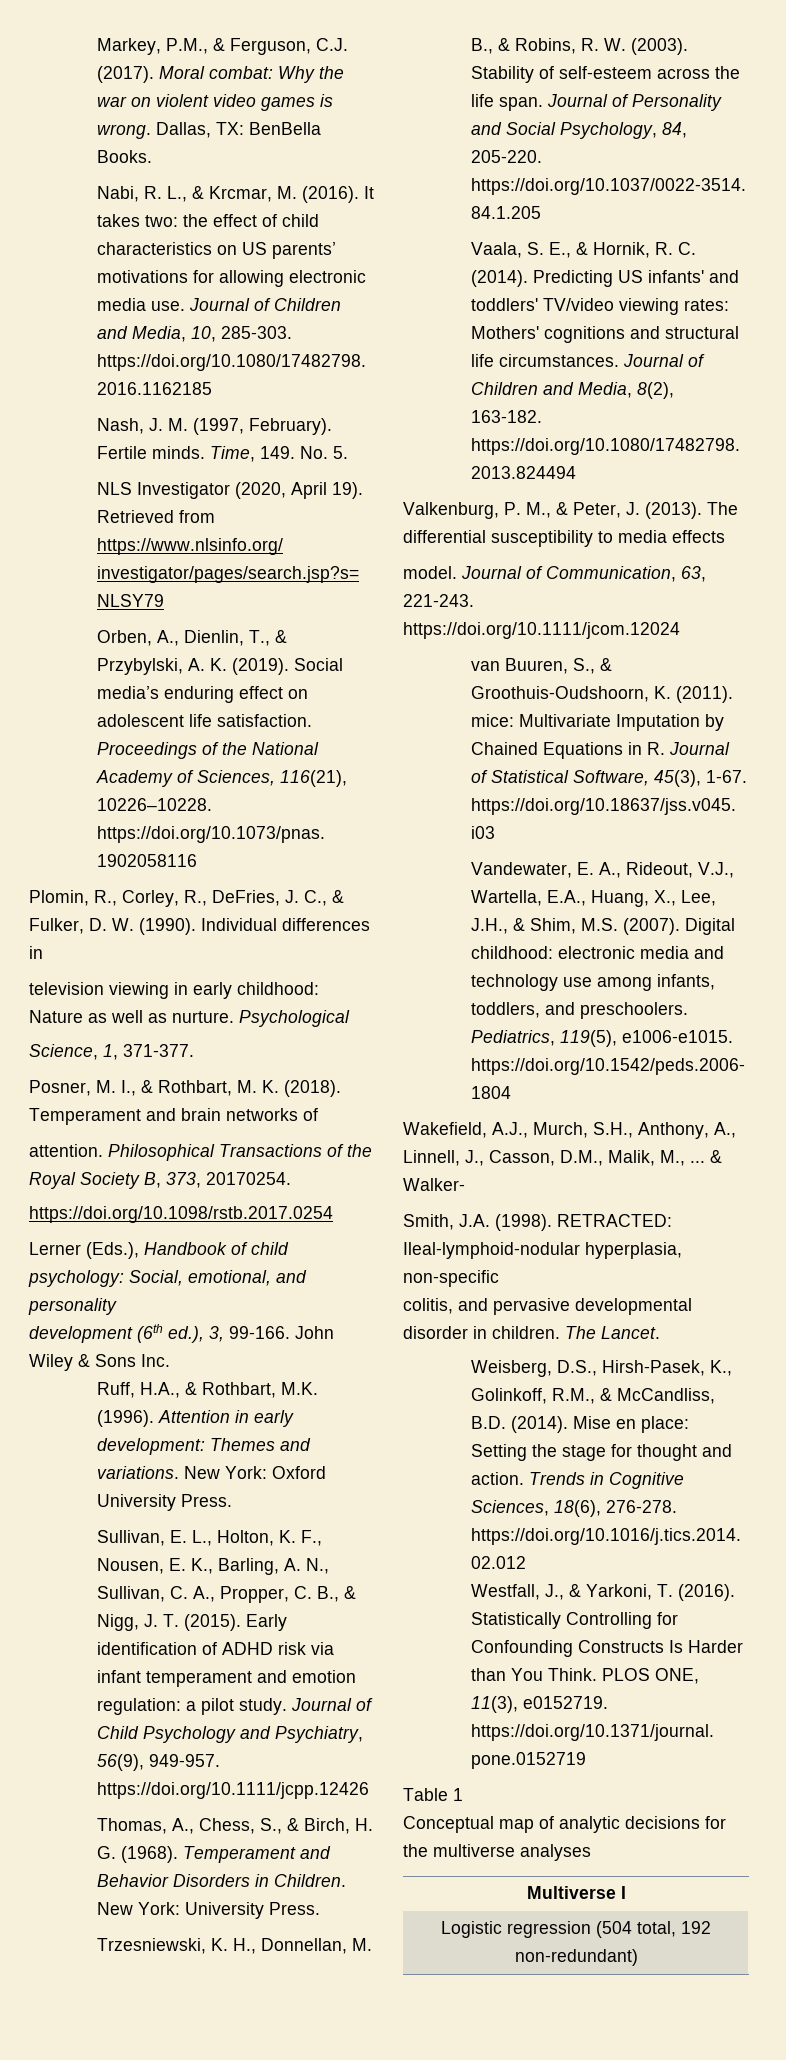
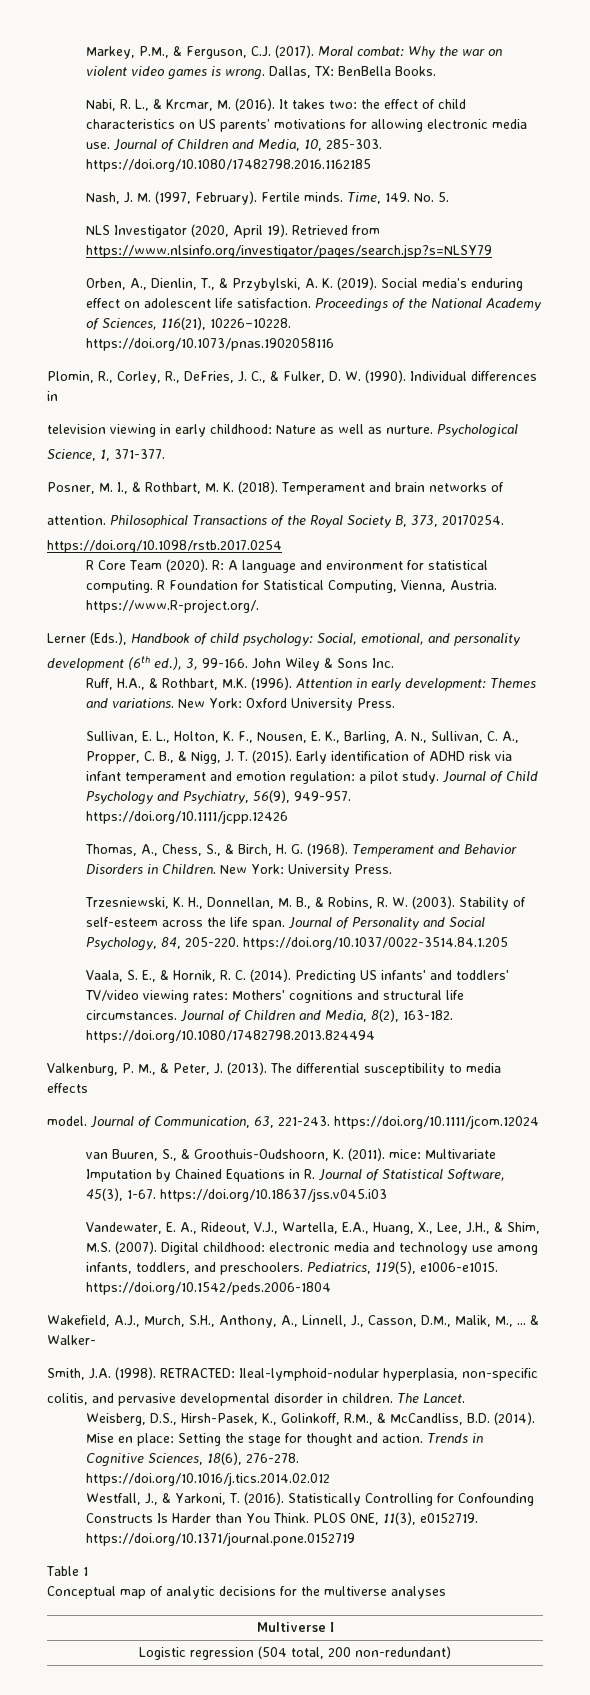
(333, 1214) none -> [86,559,489,573] [86,580,498,593] [86,599,260,613] // R Core Team (2020). R: A language and environment for statistical computing. R Foundation for Statistical Computing, Vienna, Austria. https://www.R-project.org/.
[681,1921,711,1934] 192 -> [328,1647,351,1657] 200

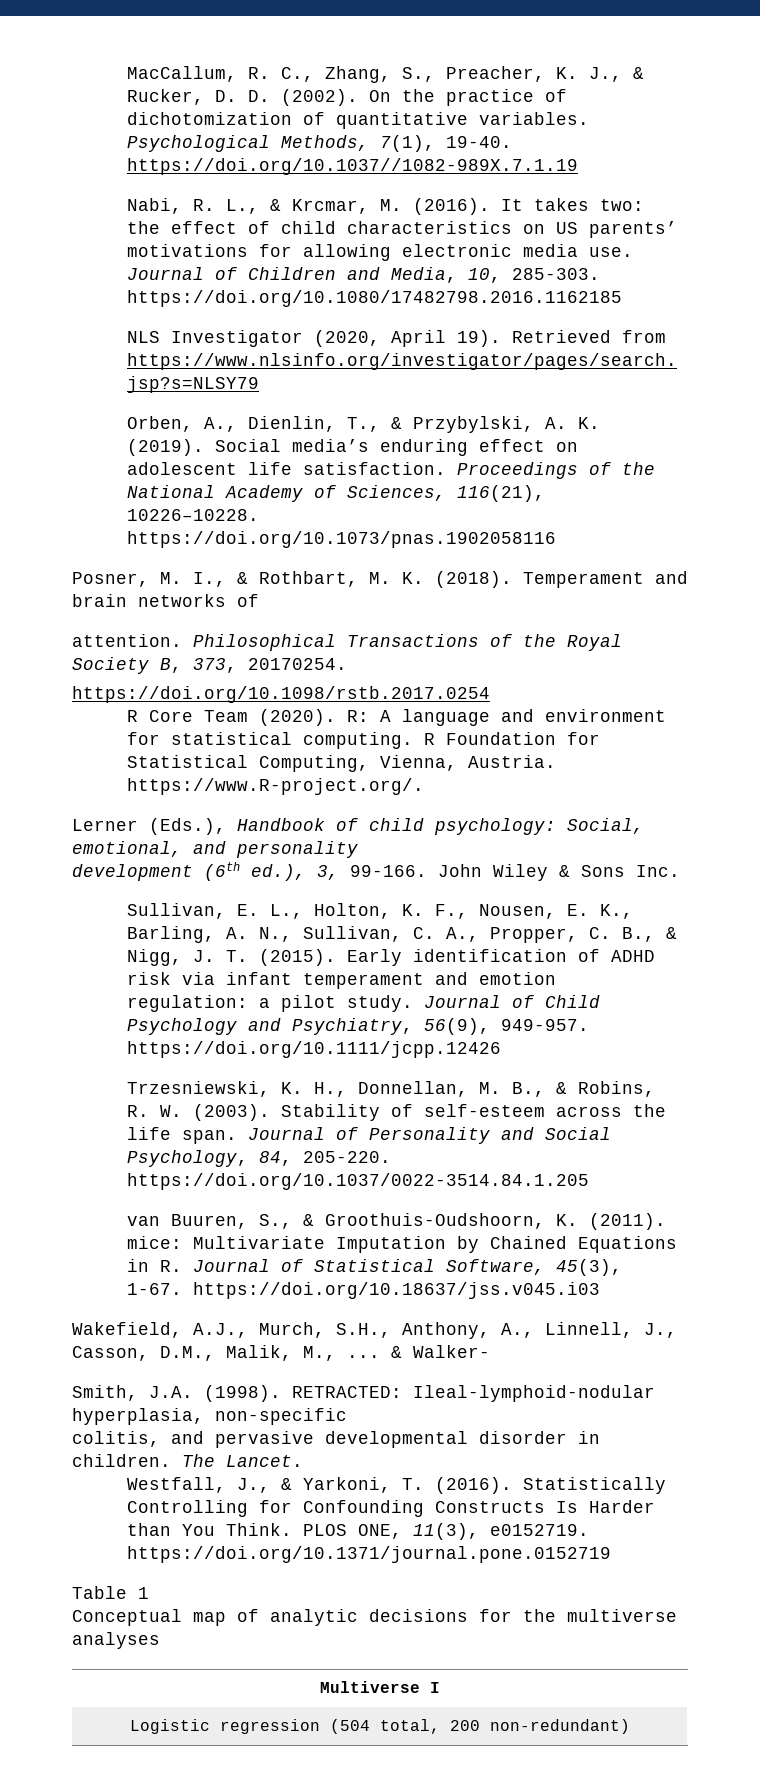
[86,45,503,59] [86,66,437,80] Markey, P.M., & Ferguson, C.J. (2017). Moral combat: Why the war on violent video games is wrong. Dallas, TX: BenBella Books. -> [127,66,645,83] [127,89,568,106] [127,112,590,129] [127,135,513,152] [127,158,579,175] MacCallum, R. C., Zhang, S., Preacher, K. J., & Rucker, D. D. (2002). On the practice of dichotomization of quantitative variables. Psychological Methods, 7(1), 19-40. https://doi.org/10.1037//1082-989X.7.1.19
[86,191,450,205] // Nash, J. M. (1997, February). Fertile minds. Time, 149. No. 5. -> (623, 298) none
[47,370,537,384] [47,391,58,401] [47,424,518,438] [47,449,165,461] // Plomin, R., Corley, R., DeFries, J. C., & Fulker, D. W. (1990). Individual differences in // television viewing in early childhood: Nature as well as nurture. Psychological // Science, 1, 371-377. -> (557, 539) none
[86,677,537,691] [86,698,396,711] // Ruff, H.A., & Rothbart, M.K. (1996). Attention in early development: Themes and variations. New York: Oxford University Press. -> (680, 871) none
[85,843,518,857] [86,864,393,877] // Thomas, A., Chess, S., & Birch, H. G. (1968). Temperament and Behavior Disorders in Children. New York: University Press. -> (502, 1049) none
[86,969,510,983] [85,990,465,1003] [86,1009,454,1022] [86,1030,376,1043] [47,1062,501,1076] [47,1083,88,1093] [47,1115,539,1129] // Vaala, S. E., & Hornik, R. C. (2014). Predicting US infants' and toddlers' TV/video viewing rates: Mothers' cognitions and structural life circumstances. Journal of Children and Media, 8(2), 163-182. https://doi.org/10.1080/17482798.2013.824494 // Valkenburg, P. M., & Peter, J. (2013). The differential susceptibility to media effects // model. Journal of Communication, 63, 221-243. https://doi.org/10.1111/jcom.12024 -> (590, 1181) none
[86,1222,541,1235] [86,1241,539,1255] [86,1261,499,1275] [86,1282,332,1295] // Vandewater, E. A., Rideout, V.J., Wartella, E.A., Huang, X., Lee, J.H., & Shim, M.S. (2007). Digital childhood: electronic media and technology use among infants, toddlers, and preschoolers. Pediatrics, 119(5), e1006-e1015. https://doi.org/10.1542/peds.2006-1804 -> (601, 1290) none
[86,1412,536,1426] [86,1433,484,1446] [86,1452,300,1467] [86,1472,331,1486] // Weisberg, D.S., Hirsh-Pasek, K., Golinkoff, R.M., & McCandliss, B.D. (2014). Mise en place: Setting the stage for thought and action. Trends in Cognitive Sciences, 18(6), 276-278. https://doi.org/10.1016/j.tics.2014.02.012 -> (303, 1461) none

